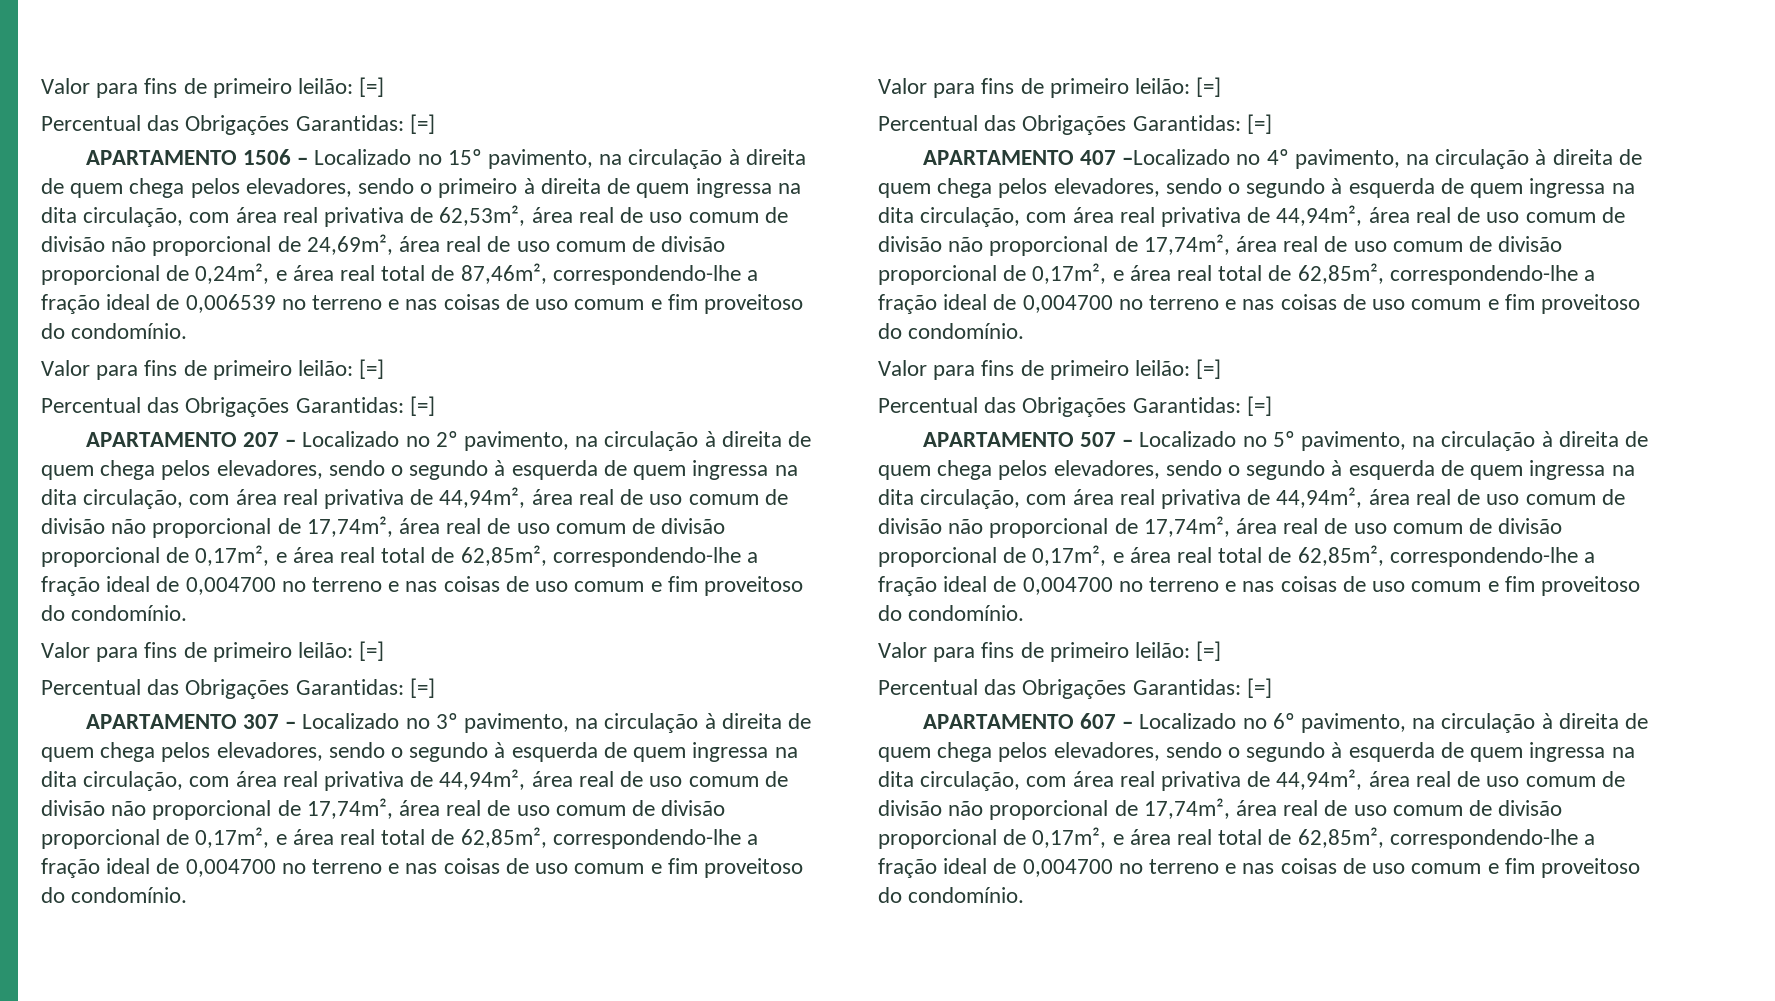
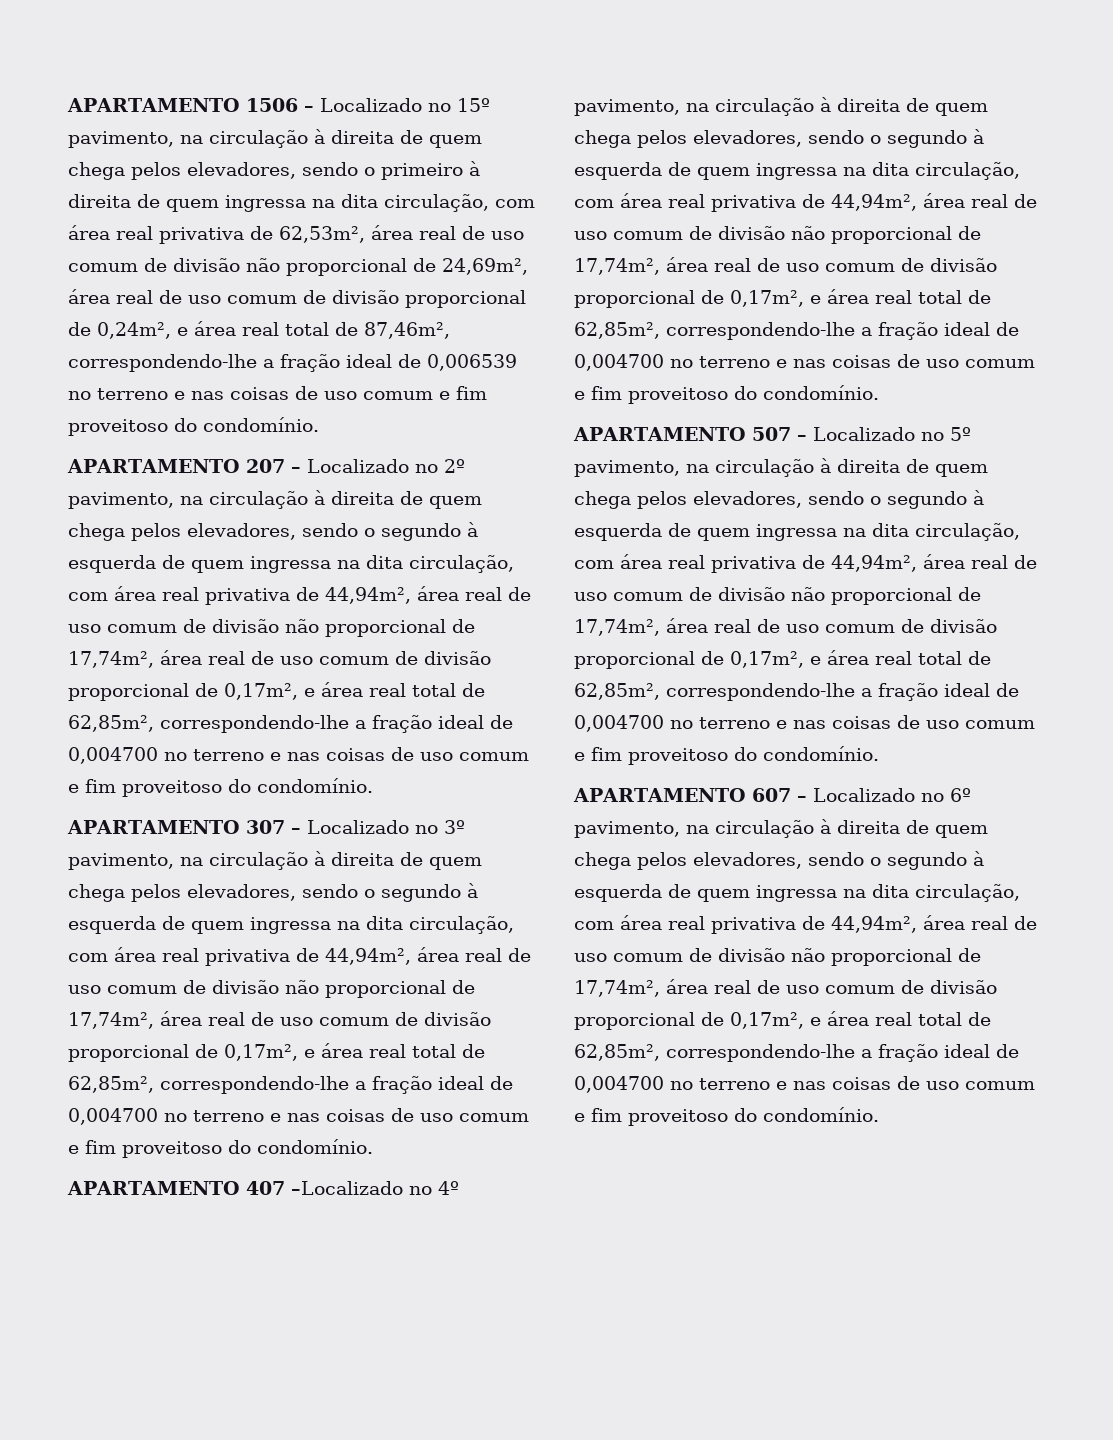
[41,77,385,98] [41,114,435,135] Valor para fins de primeiro leilão: [=] // Percentual das Obrigações Garantidas: [=] // -> (67, 105) none
[41,359,385,380] [41,396,435,417] // Valor para fins de primeiro leilão: [=] // Percentual das Obrigações Garantidas: [=] -> (319, 424) none
[41,641,385,662] [41,678,435,699] // Valor para fins de primeiro leilão: [=] // Percentual das Obrigações Garantidas: [=] -> (373, 785) none
[878,77,1222,98] [878,114,1272,135] // Valor para fins de primeiro leilão: [=] // Percentual das Obrigações Garantidas: [=] -> (373, 1146) none
[878,359,1222,380] [878,396,1272,417] // Valor para fins de primeiro leilão: [=] // Percentual das Obrigações Garantidas: [=] -> (879, 392) none
[878,641,1222,662] [878,678,1272,699] // Valor para fins de primeiro leilão: [=] // Percentual das Obrigações Garantidas: [=] -> (879, 753) none

